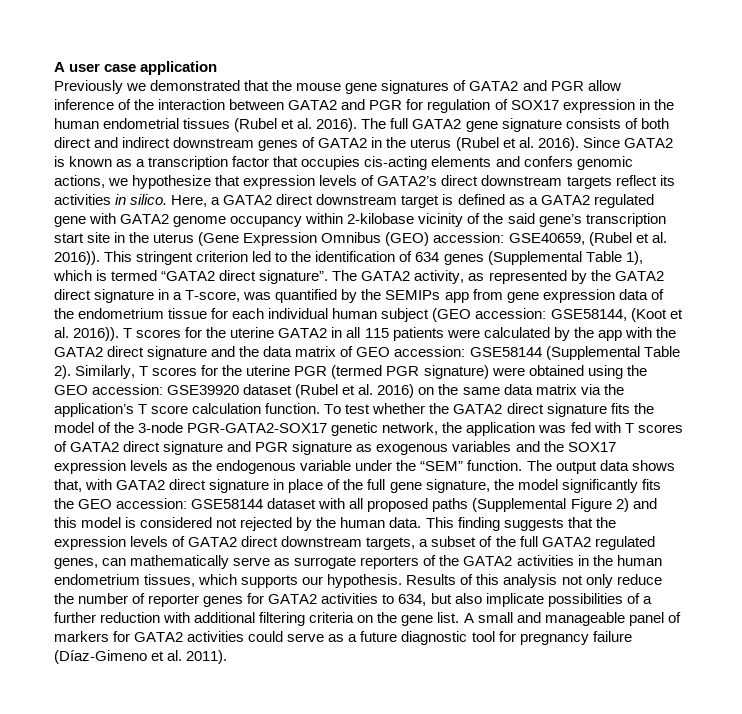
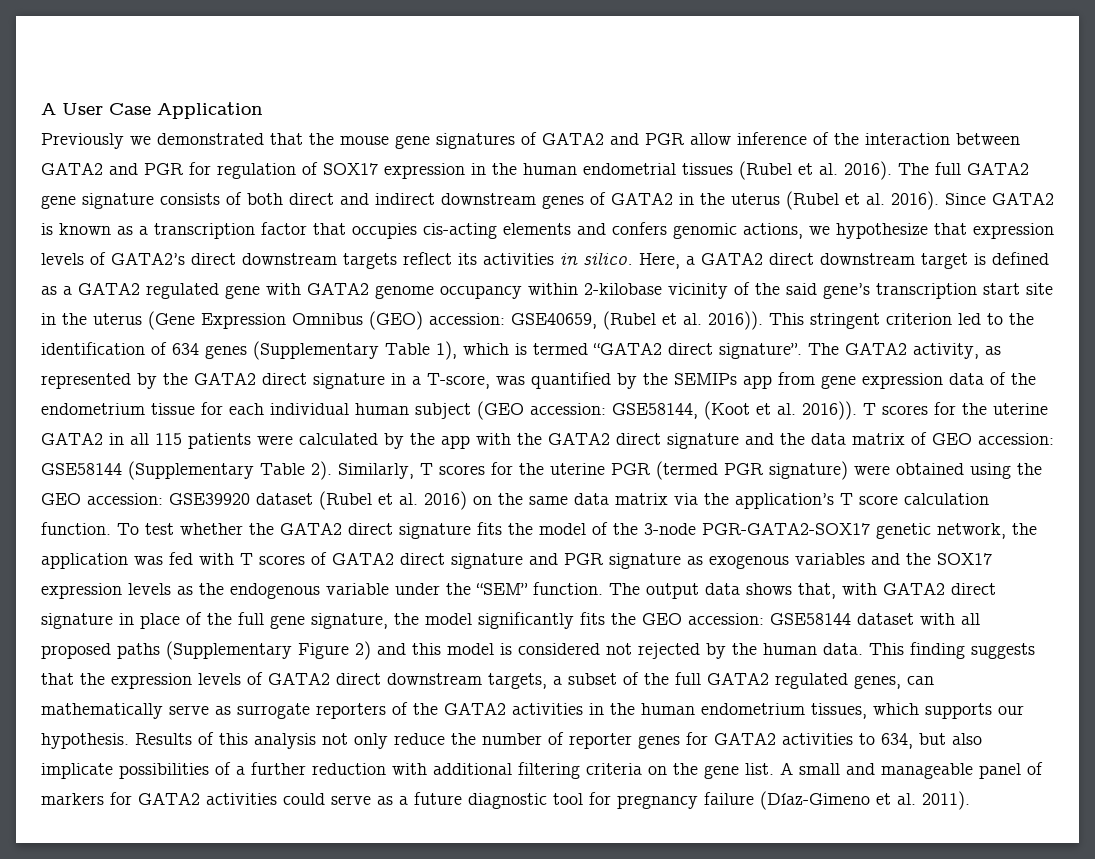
[54,61,218,75] A user case application -> [41,102,263,119] A User Case Application
[487,251,582,265] (Supplemental -> [253,341,379,360] (Supplementary
[545,346,640,360] (Supplemental -> [128,461,254,480] (Supplementary
[472,498,567,512] (Supplemental -> [166,641,292,660] (Supplementary

